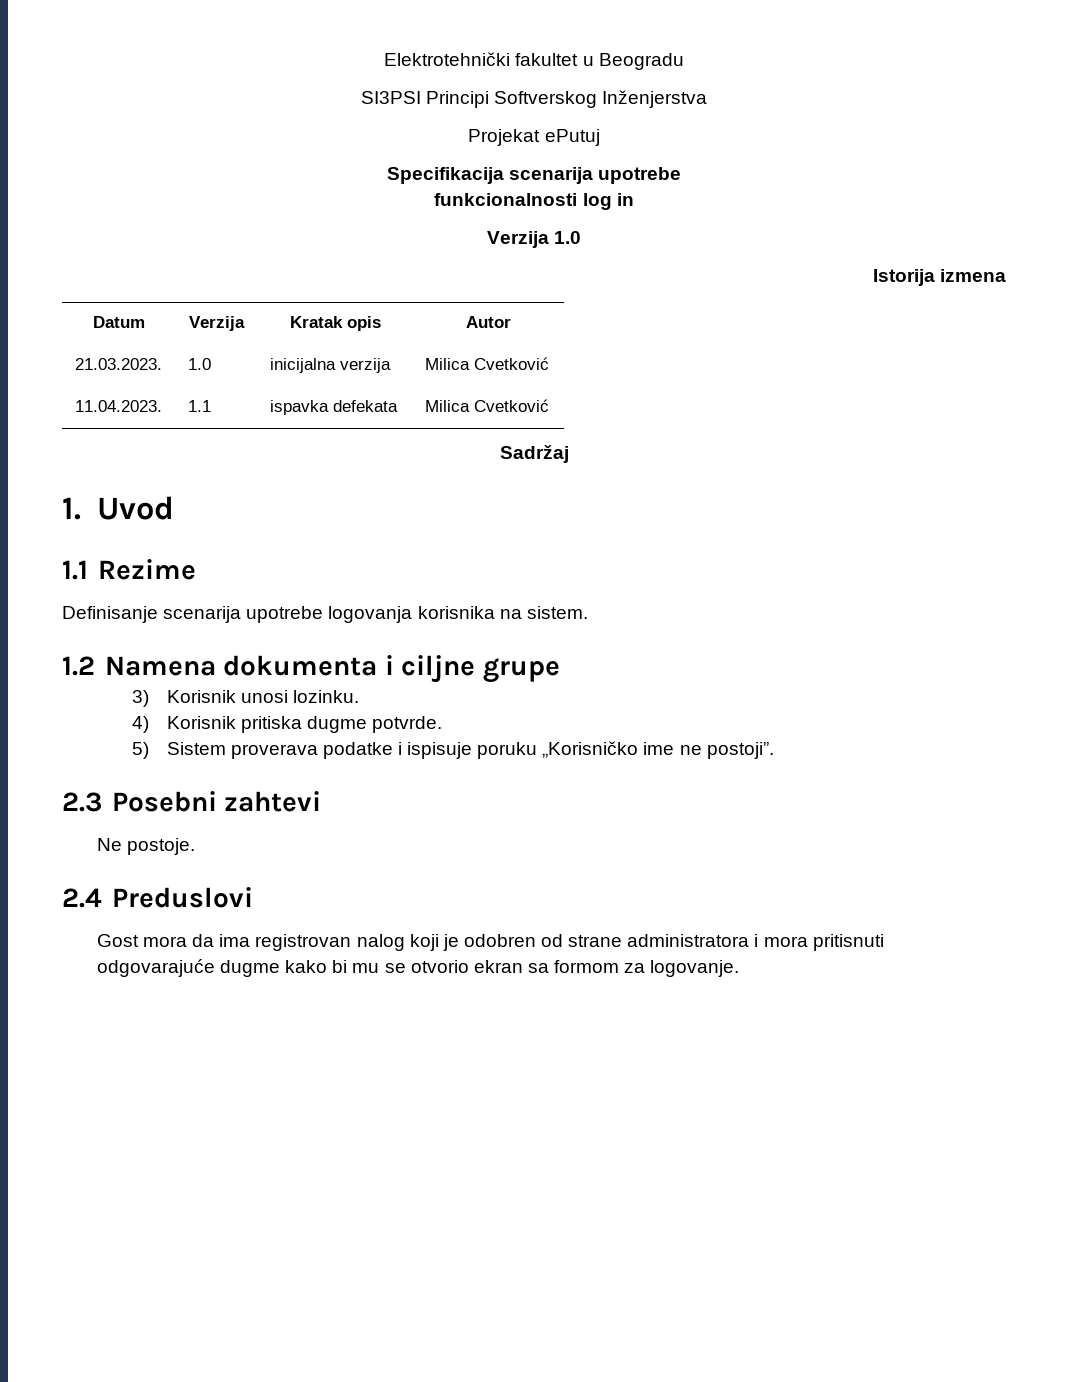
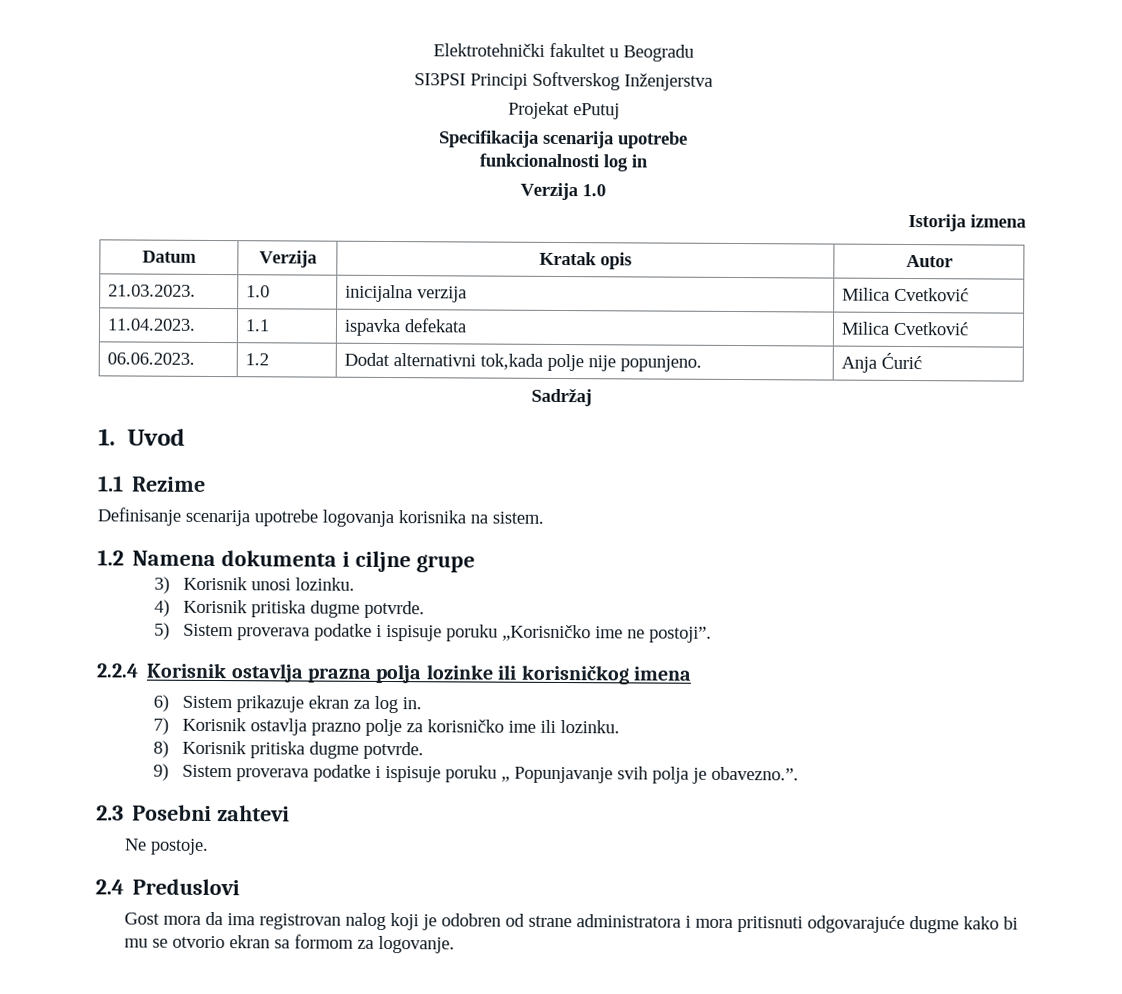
(549, 405) none -> [107,352,196,365] [245,353,270,366] [344,352,703,372] [841,352,923,373] // 06.06.2023. | 1.2 | Dodat alternativni tok,kada polje nije popunjeno. | Anja Ćurić
(774, 750) none -> [96,662,693,685] [153,694,422,714] [153,717,620,737] [153,740,424,760] [153,763,799,784] // 2.2.4 Korisnik ostavlja prazna polja lozinke ili korisničkog imena // 6) Sistem prikazuje ekran za log in. // 7) Korisnik ostavlja prazno polje za korisničko ime ili lozinku. // 8) Korisnik pritiska dugme potvrde. // 9) Sistem proverava podatke i ispisuje poruku „ Popunjavanje svih polja je obavezno.”.

